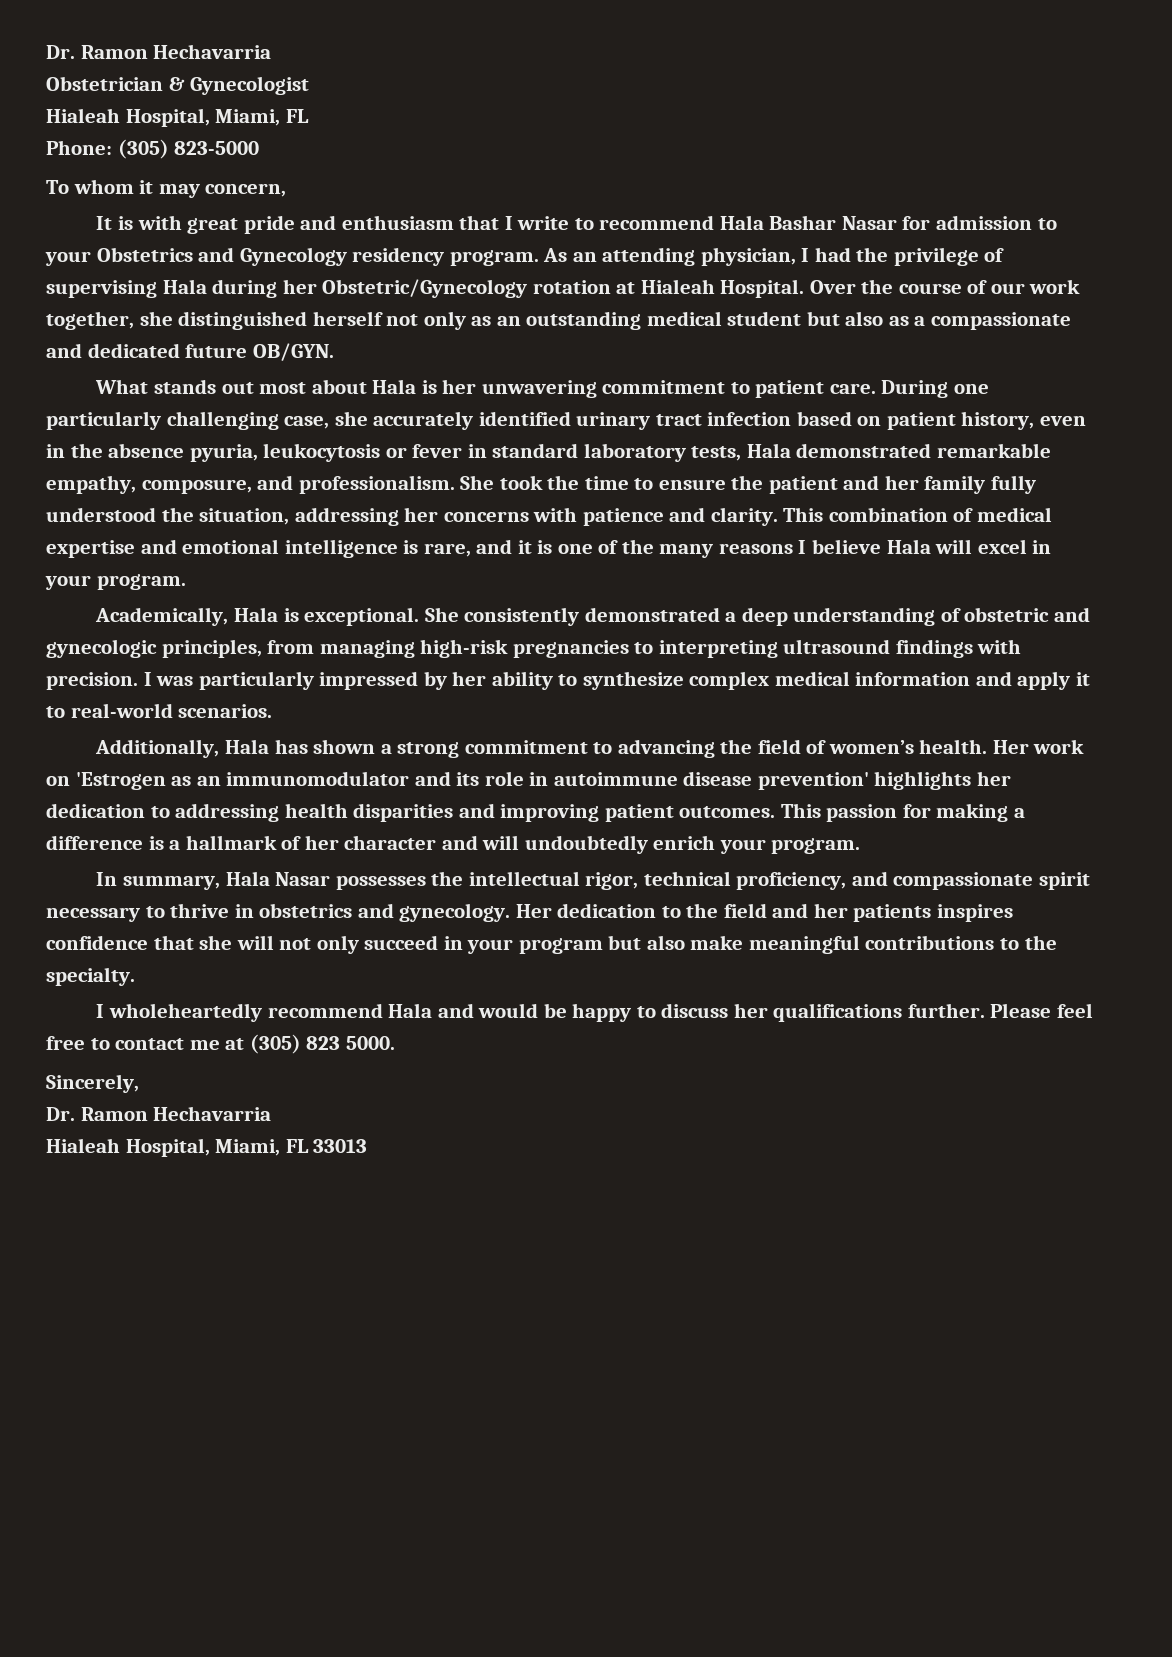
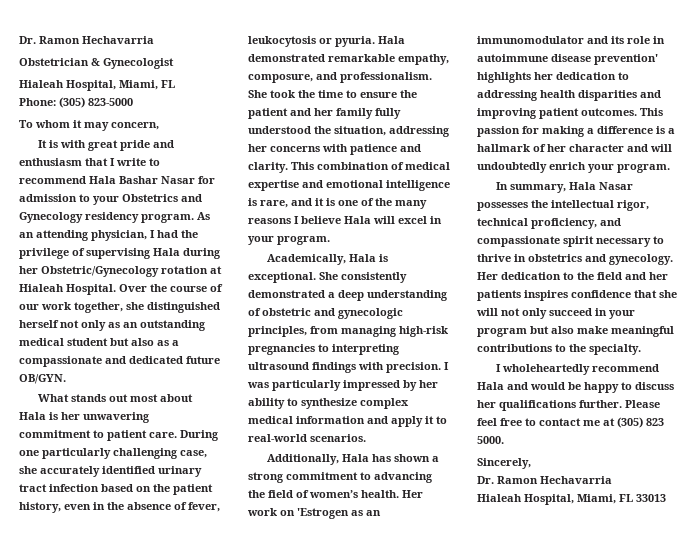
(882, 421) none -> [153,484,170,492] the
[189,443,742,462] pyuria, leukocytosis or fever in standard laboratory tests, -> [174,502,220,512] [248,36,375,47] of fever, leukocytosis or pyuria.

